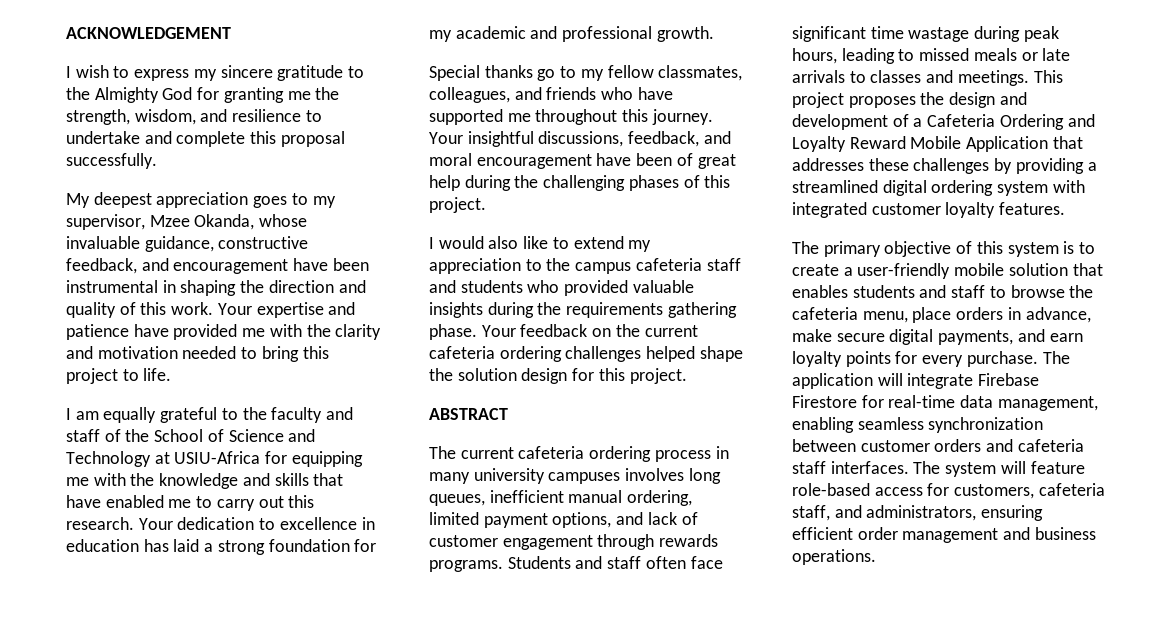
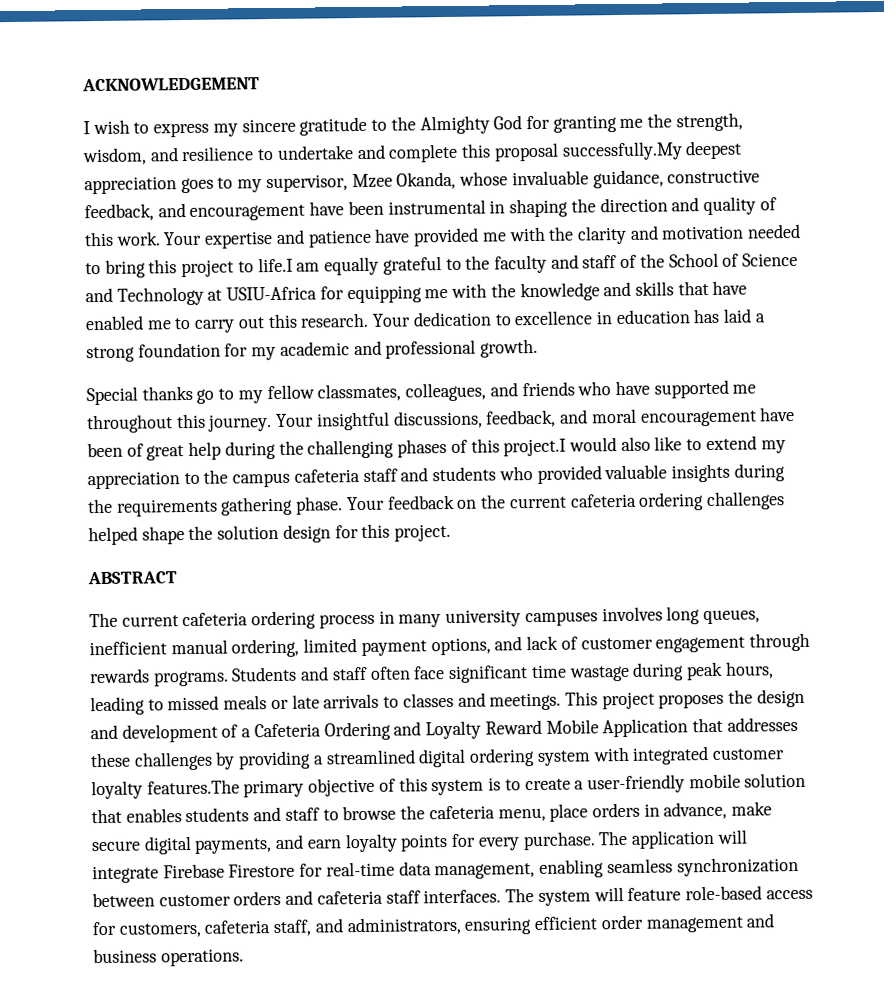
[66,153,157,169] [66,193,90,208] successfully. // My -> [561,141,683,161] successfully.My
[143,368,172,381] [66,408,71,420] life. // I -> [257,257,293,273] life.I
[429,197,486,213] [429,237,434,249] project. // I -> [503,438,567,457] project.I
[999,202,1066,215] [792,241,819,254] features. // The -> [146,779,240,795] features.The

